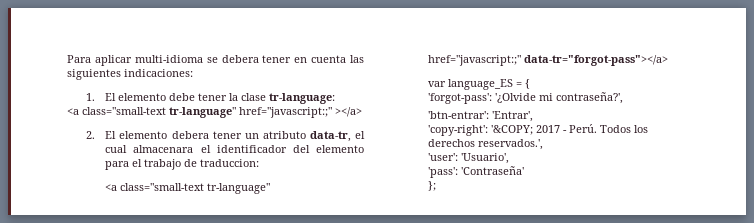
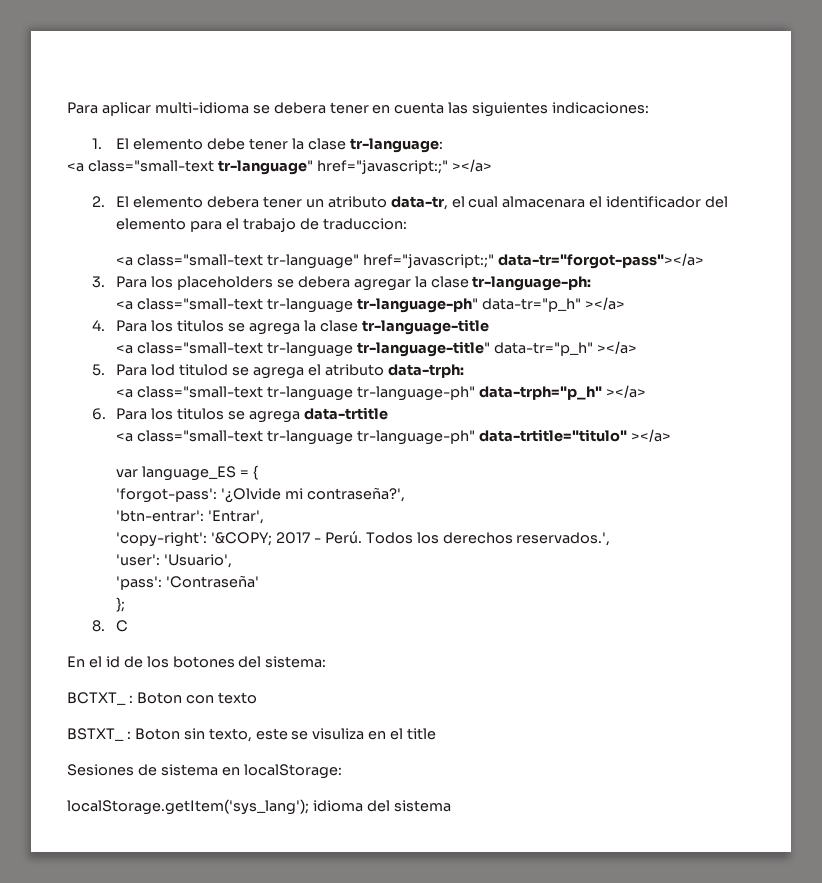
(669, 60) none -> [91,276,592,291] [116,297,625,313] [91,319,489,335] [116,341,637,357] [91,364,464,379] [116,385,646,401] [91,407,388,423] [116,429,671,445] // 3. Para los placeholders se debera agregar la clase tr-language-ph: // <a class="small-text tr-language tr-language-ph" data-tr="p_h" ></a> // 4. Para los titulos se agrega la clase tr-language-title // <a class="small-text tr-language tr-language-title" data-tr="p_h" ></a> // 5. Para lod titulod se agrega el atributo data-trph: // <a class="small-text tr-language tr-language-ph" data-trph="p_h" ></a> // 6. Para los titulos se agrega data-trtitle // <a class="small-text tr-language tr-language-ph" data-trtitle="titulo" ></a>
(437, 186) none -> [91,620,129,632] [67,656,327,668] [67,692,257,705] [67,728,437,742] [67,764,342,779] [67,799,451,815] // 8. C // En el id de los botones del sistema: // BCTXT_ : Boton con texto // BSTXT_ : Boton sin texto, este se visuliza en el title // Sesiones de sistema en localStorage: // localStorage.getItem('sys_lang'); idioma del sistema

